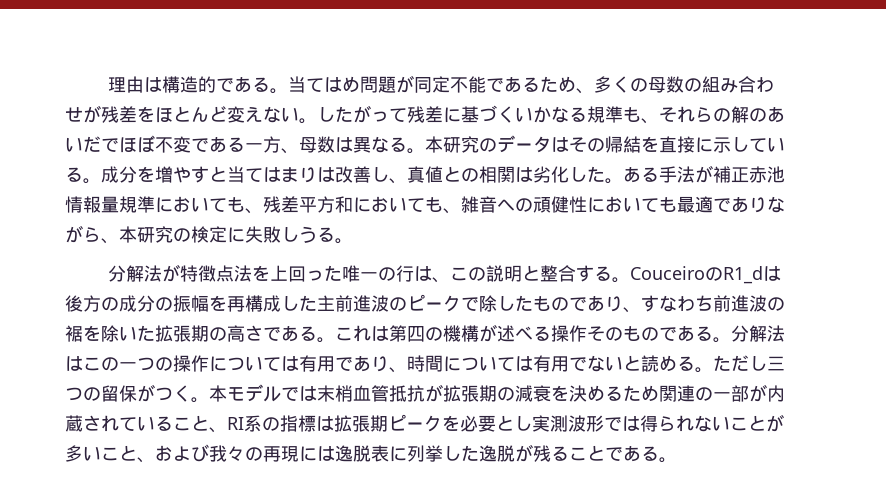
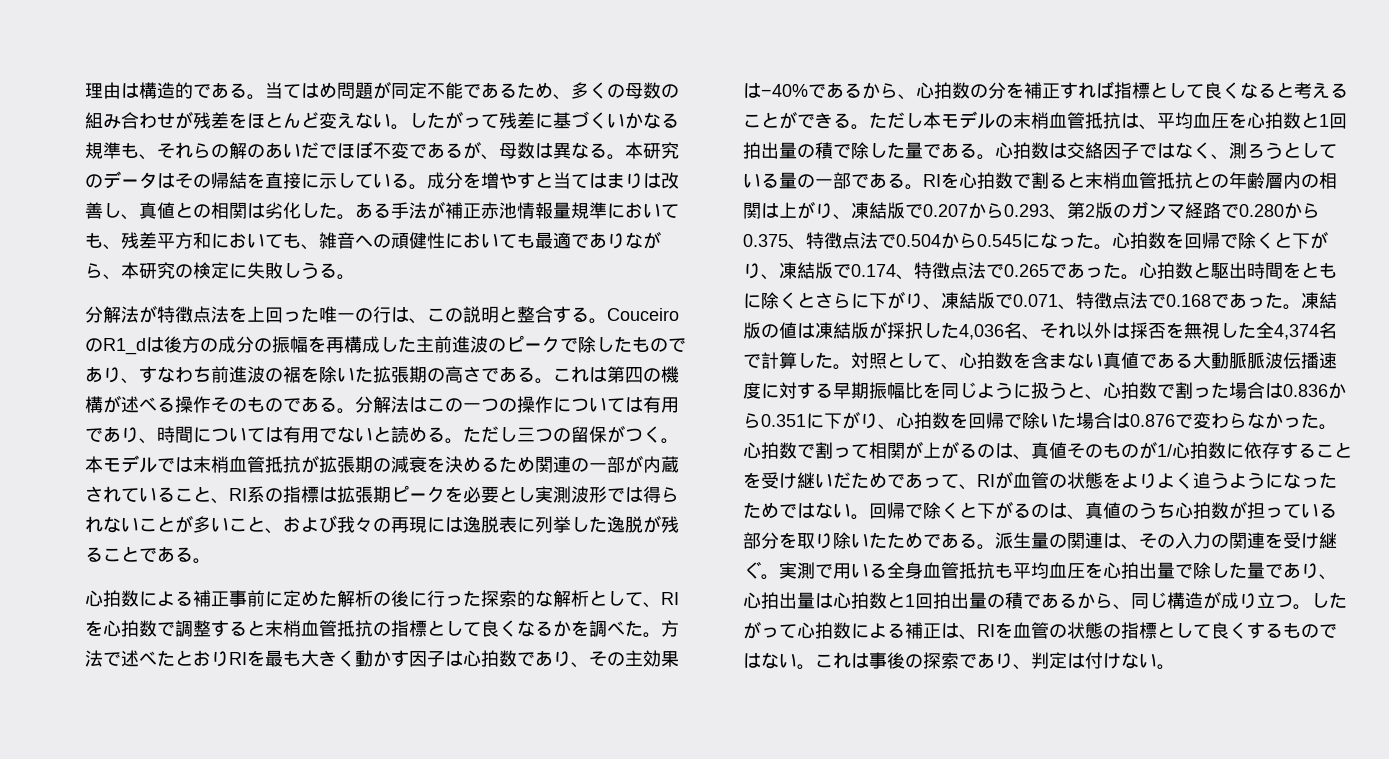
[245,136,281,153] 一方 -> [463,141,481,159] が
(677, 460) none -> [85,590,679,608] [85,620,679,638] [85,650,679,668] [743,81,1348,100] [743,111,1347,130] [743,142,1337,160] [743,172,1337,190] [743,201,1320,220] [743,231,1328,250] [743,262,1337,280] [743,291,1337,310] [743,321,1337,340] [743,352,1337,370] [743,382,1346,400] [743,411,1337,430] [743,441,1352,460] [743,471,1337,490] [743,501,1337,520] [743,532,1337,550] [743,561,1337,580] [743,591,1347,610] [743,621,1337,640] [743,652,1175,670] // 心拍数による補正事前に定めた解析の後に行った探索的な解析として、RIを心拍数で調整すると末梢血管抵抗の指標として良くなるかを調べた。方法で述べたとおりRIを最も大きく動かす因子は心拍数であり、その主効果は−40%であるから、心拍数の分を補正すれば指標として良くなると考えることができる。ただし本モデルの末梢血管抵抗は、平均血圧を心拍数と1回拍出量の積で除した量である。心拍数は交絡因子ではなく、測ろうとしている量の一部である。RIを心拍数で割ると末梢血管抵抗との年齢層内の相関は上がり、凍結版で0.207から0.293、第2版のガンマ経路で0.280から0.375、特徴点法で0.504から0.545になった。心拍数を回帰で除くと下がり、凍結版で0.174、特徴点法で0.265であった。心拍数と駆出時間をともに除くとさらに下がり、凍結版で0.071、特徴点法で0.168であった。凍結版の値は凍結版が採択した4,036名、それ以外は採否を無視した全4,374名で計算した。対照として、心拍数を含まない真値である大動脈脈波伝播速度に対する早期振幅比を同じように扱うと、心拍数で割った場合は0.836から0.351に下がり、心拍数を回帰で除いた場合は0.876で変わらなかった。心拍数で割って相関が上がるのは、真値そのものが1/心拍数に依存することを受け継いだためであって、RIが血管の状態をよりよく追うようになったためではない。回帰で除くと下がるのは、真値のうち心拍数が担っている部分を取り除いたためである。派生量の関連は、その入力の関連を受け継ぐ。実測で用いる全身血管抵抗も平均血圧を心拍出量で除した量であり、心拍出量は心拍数と1回拍出量の積であるから、同じ構造が成り立つ。したがって心拍数による補正は、RIを血管の状態の指標として良くするものではない。これは事後の探索であり、判定は付けない。

